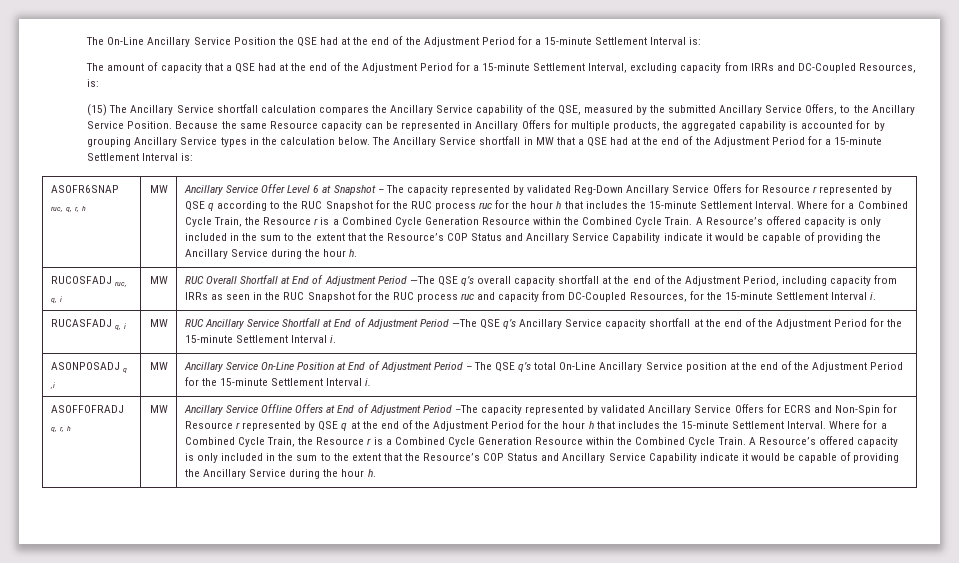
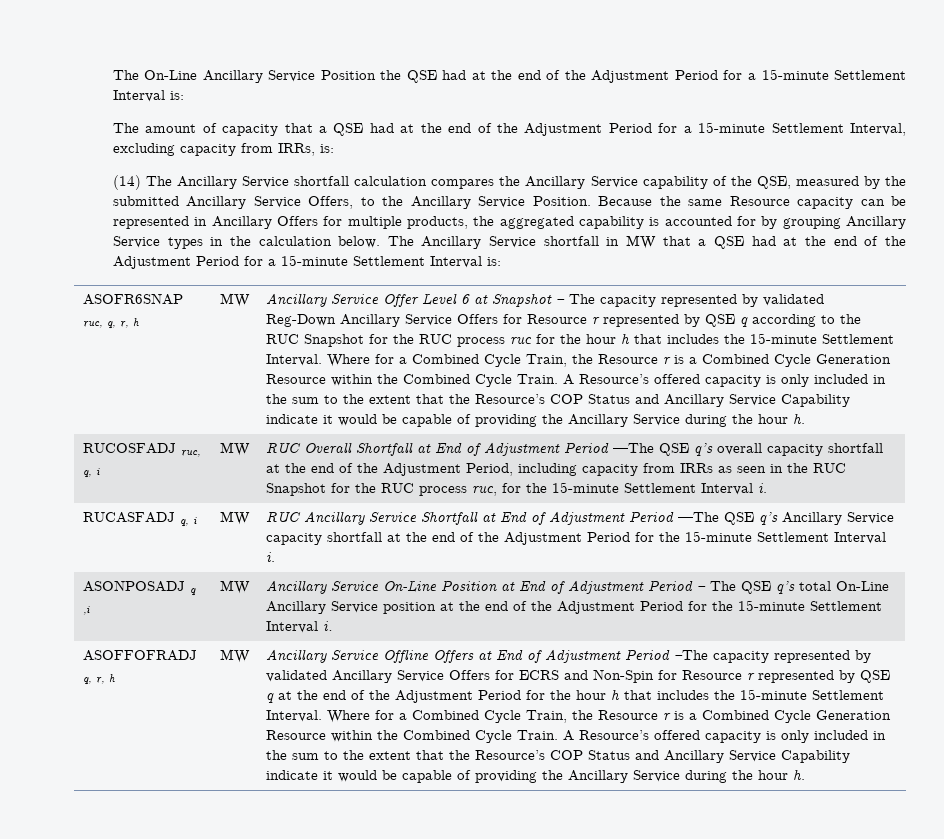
[750,63,917,73] [87,79,100,87] [87,104,108,116] IRRs and DC-Coupled Resources, is: // (15) -> [277,143,334,156] [112,175,141,190] IRRs, is: // (14)
[461,291,687,302] ruc and capacity from DC-Coupled Resources, -> [471,486,497,496] ruc,

